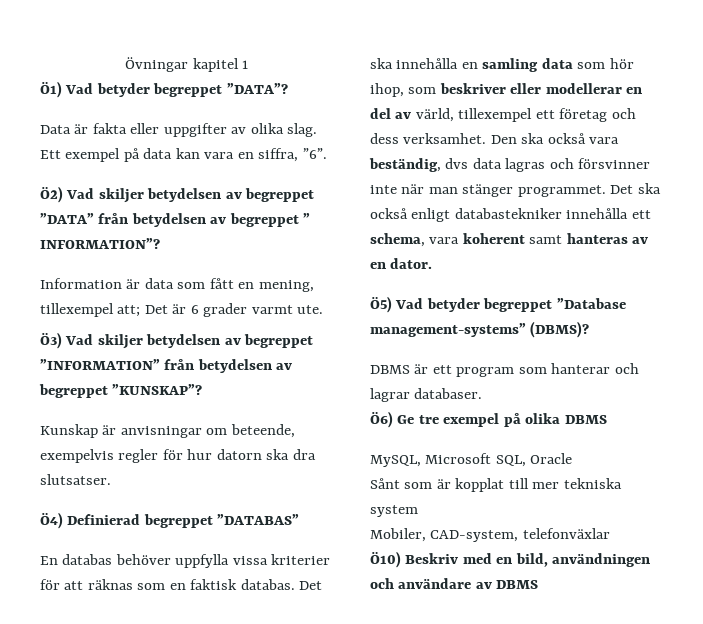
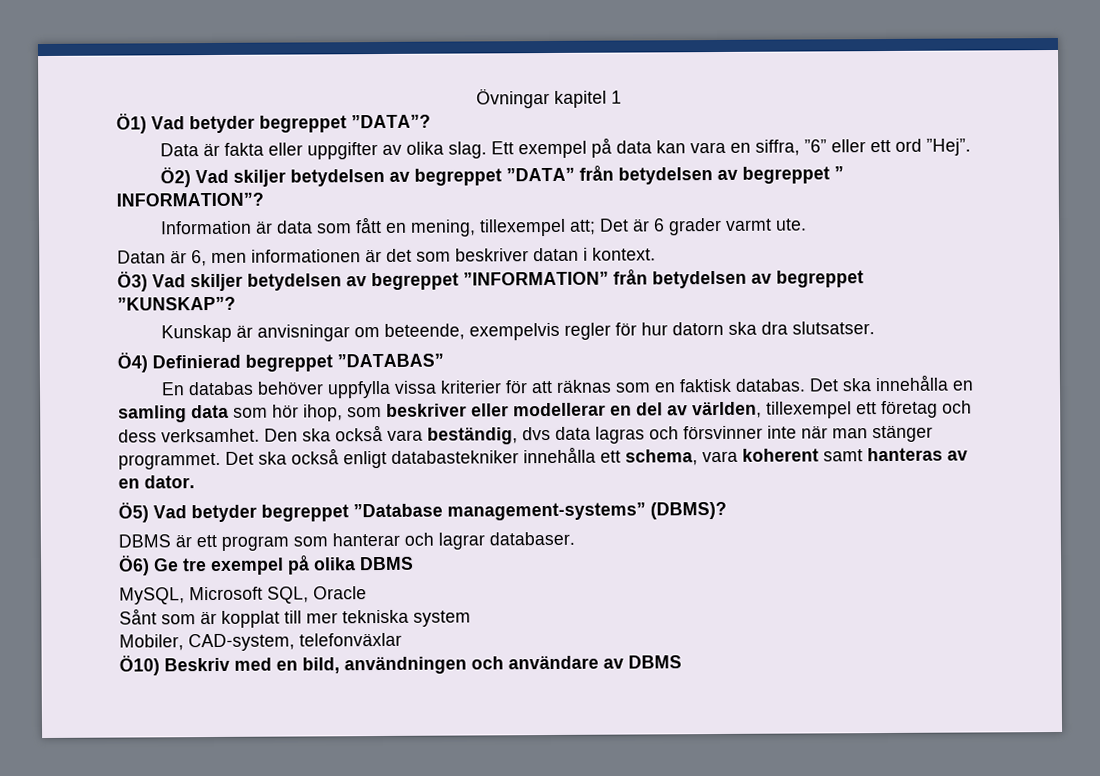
[302,148,327,159] ”6”. -> [804,138,972,156] ”6” eller ett ord ”Hej”.
(324, 309) none -> [117,247,656,267] // Datan är 6, men informationen är det som beskriver datan i kontext.
[415,108,454,122] värld, -> [692,401,762,419] världen,

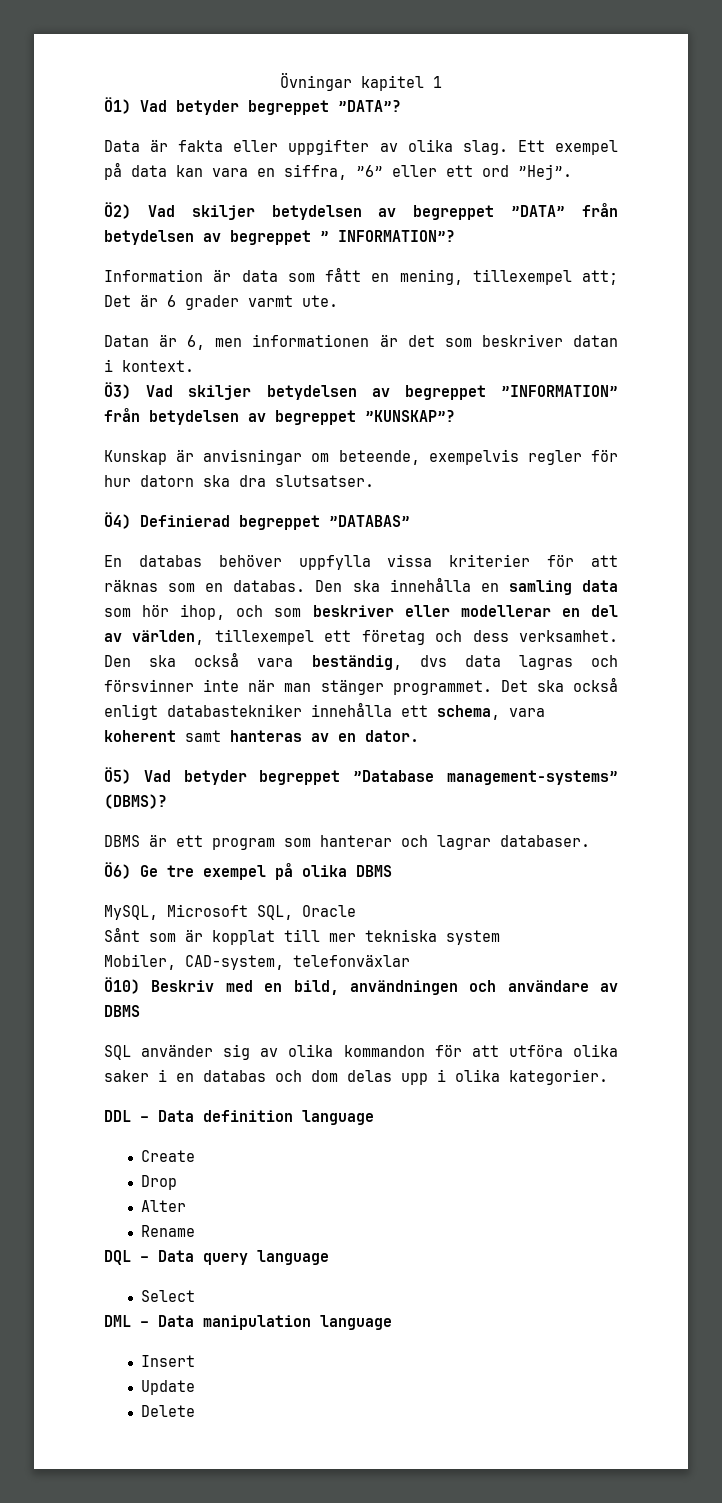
[679,378,840,393] faktisk databas. Det -> [233,580,343,592] databas. Den
(343, 413) none -> [236,605,264,617] och
(682, 662) none -> [104,1044,618,1060] [104,1069,608,1085] [104,1110,374,1125] [140,1150,195,1162] [140,1175,177,1190] [140,1200,186,1212] [140,1225,195,1237] [104,1250,329,1265] [140,1290,195,1302] [104,1315,392,1330] [140,1355,195,1367] [140,1380,195,1395] [140,1405,195,1417] // SQL använder sig av olika kommandon för att utföra olika saker i en databas och dom delas upp i olika kategorier. // DDL – Data definition language // Create // Drop // Alter // Rename // DQL – Data query language // Select // DML – Data manipulation language // Insert // Update // Delete

